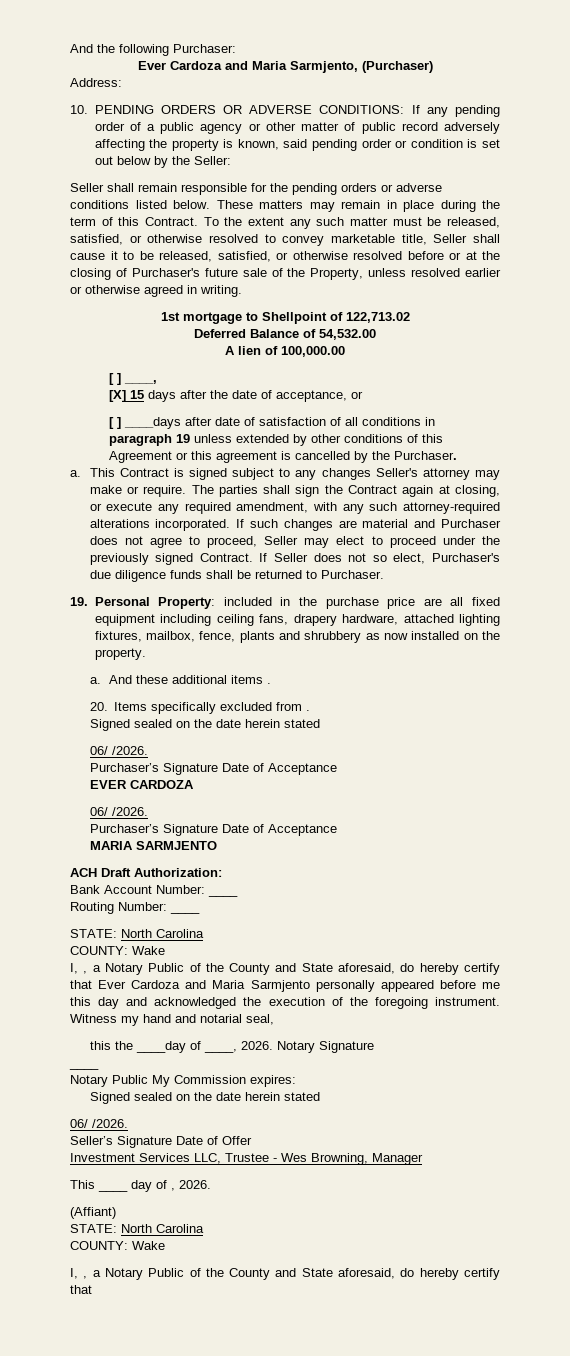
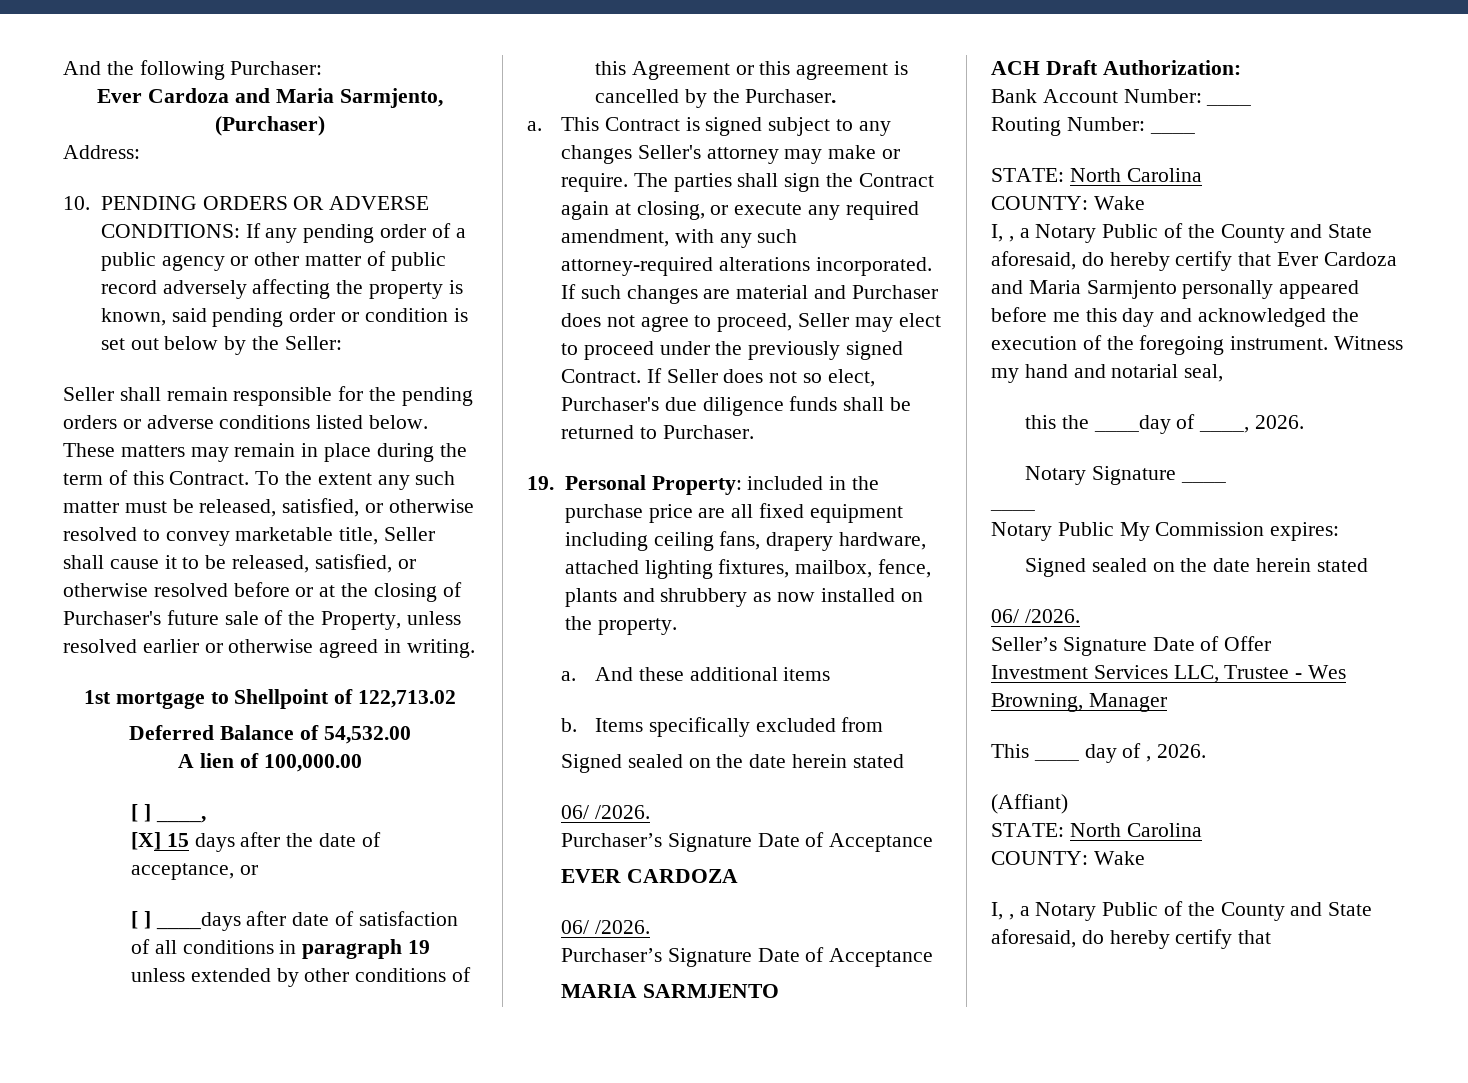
[267,683,272,684] [89,702,108,711] . // 20. -> [561,718,578,732] // b.
[306,710,311,711] . -> (884, 724) none
(273, 1045) none -> (1305, 422) //
(374, 1047) none -> [1180,480,1226,483] ____

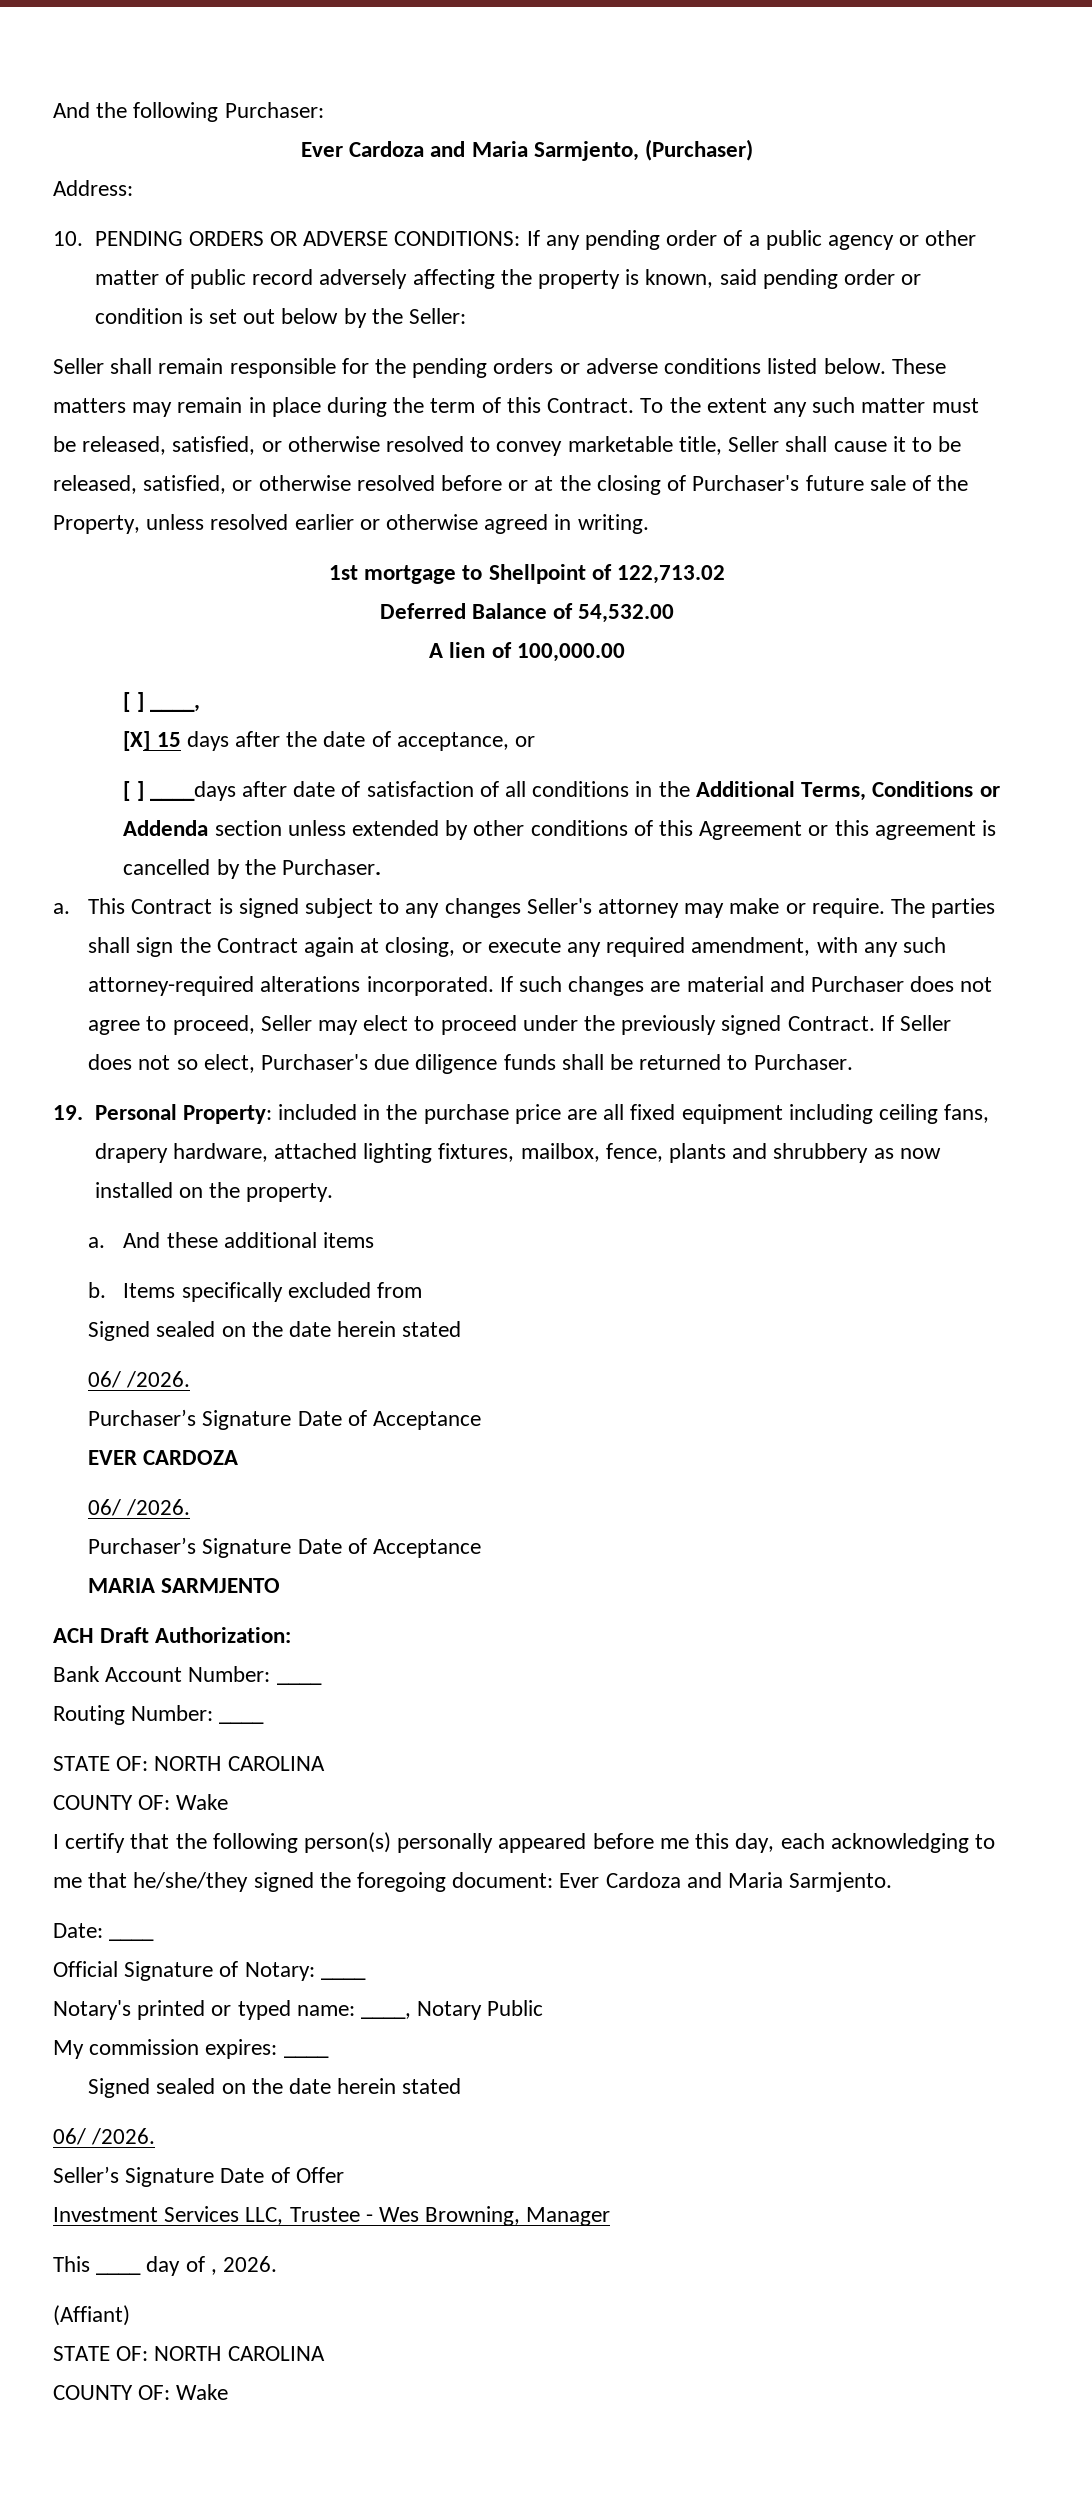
[302,939,431,959] paragraph 19 -> [658,781,1000,801] [123,820,282,836] the Additional Terms, Conditions or Addenda section
[991,168,1202,182] [991,196,1145,210] [991,223,1373,243] [991,251,1397,271] [991,280,1177,299] STATE: North Carolina // COUNTY: Wake // I, , a Notary Public of the County and State aforesaid, do hereby certify that Ever Cardoza and Maria Sarmjento -> [53,1756,325,1771] [53,1794,229,1810] [53,1832,392,1853] STATE OF: NORTH CAROLINA // COUNTY OF: Wake // I certify that the following person(s)
[1122,308,1359,327] [991,335,1404,355] [991,364,1224,383] [1025,414,1305,434] [1025,466,1226,485] [990,508,1035,511] [991,522,1265,541] day and acknowledged the execution of the foregoing instrument. Witness my hand and notarial seal, // this the ____day of ____, 2026. // Notary Signature ____ // ____ // Notary Public My Commission -> [735,1833,995,1853] [53,1872,893,1892] [53,1923,103,1938] [109,1938,155,1941] [53,1961,366,1981] [53,2000,544,2020] [53,2039,200,2059] day, each acknowledging to me that he/she/they signed the foregoing document: Ever Cardoza and Maria Sarmjento. // Date: ____ // Official Signature of Notary: ____ // Notary's printed or typed name: ____, Notary Public // My commission
(1340, 531) none -> [283,2055,329,2058] ____
[991,823,1202,837] [991,851,1145,865] [991,901,1373,921] [991,929,1272,949] STATE: North Carolina // COUNTY: Wake // I, , a Notary Public of the County and State aforesaid, do hereby certify that -> [53,2346,325,2361] [53,2384,229,2400] STATE OF: NORTH CAROLINA // COUNTY OF: Wake

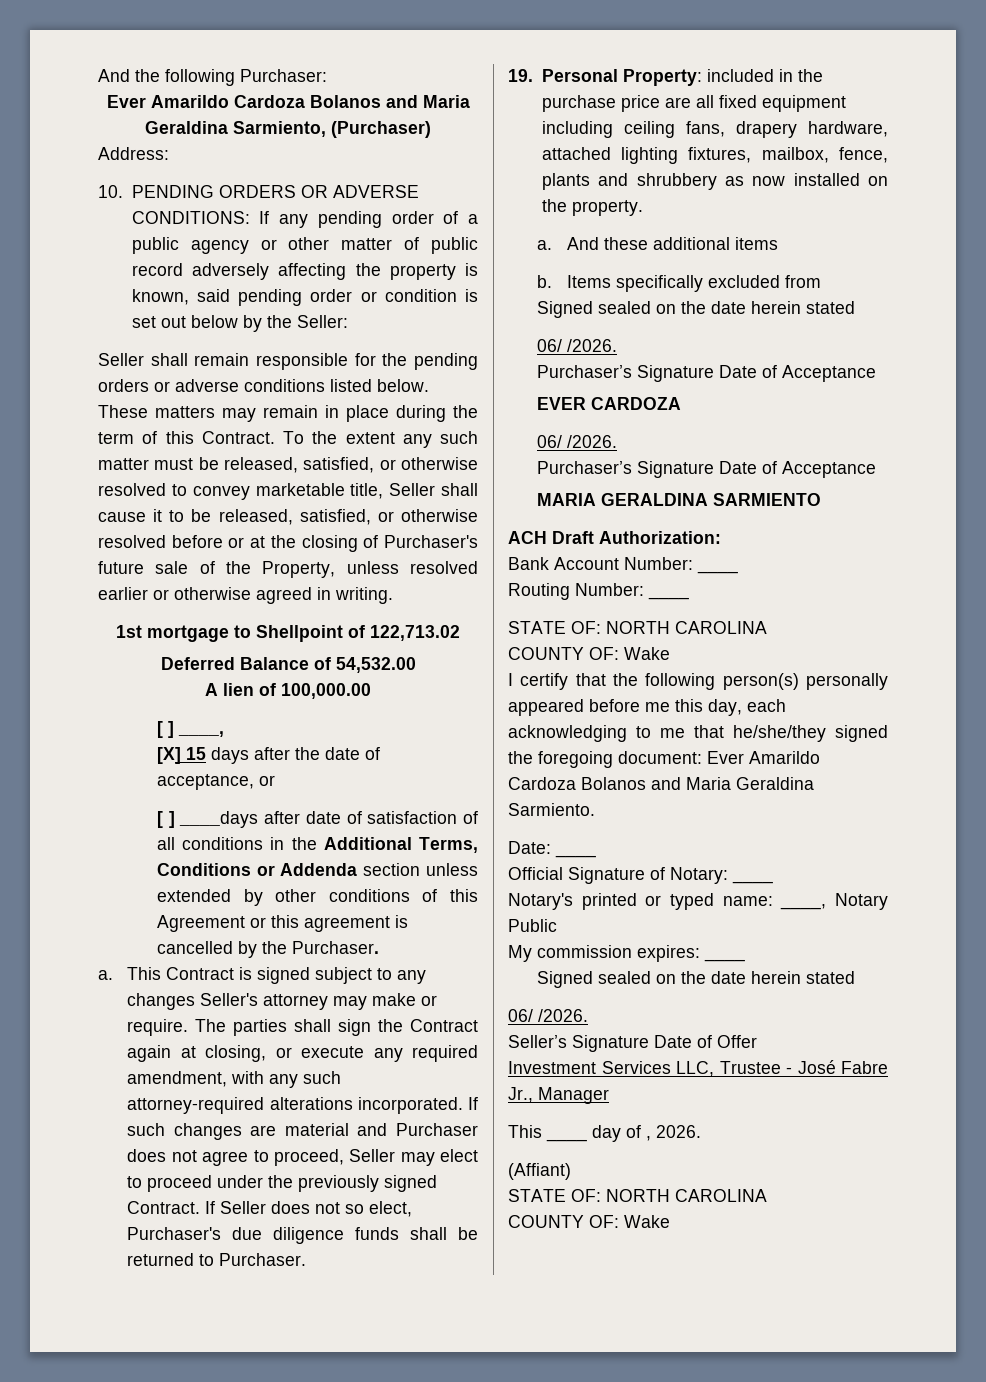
[349,141,639,161] Cardoza and Maria Sarmjento, -> [150,95,470,108] [145,121,326,137] Amarildo Cardoza Bolanos and Maria Geraldina Sarmiento,
[161,1578,281,1593] SARMJENTO -> [601,493,822,506] GERALDINA SARMIENTO
[605,1872,893,1892] Cardoza and Maria Sarmjento. -> [749,751,820,764] [508,777,814,790] [508,803,595,816] Amarildo Cardoza Bolanos and Maria Geraldina Sarmiento.
[379,2206,521,2226] Wes Browning, -> [797,1060,888,1074] [508,1087,533,1103] José Fabre Jr.,

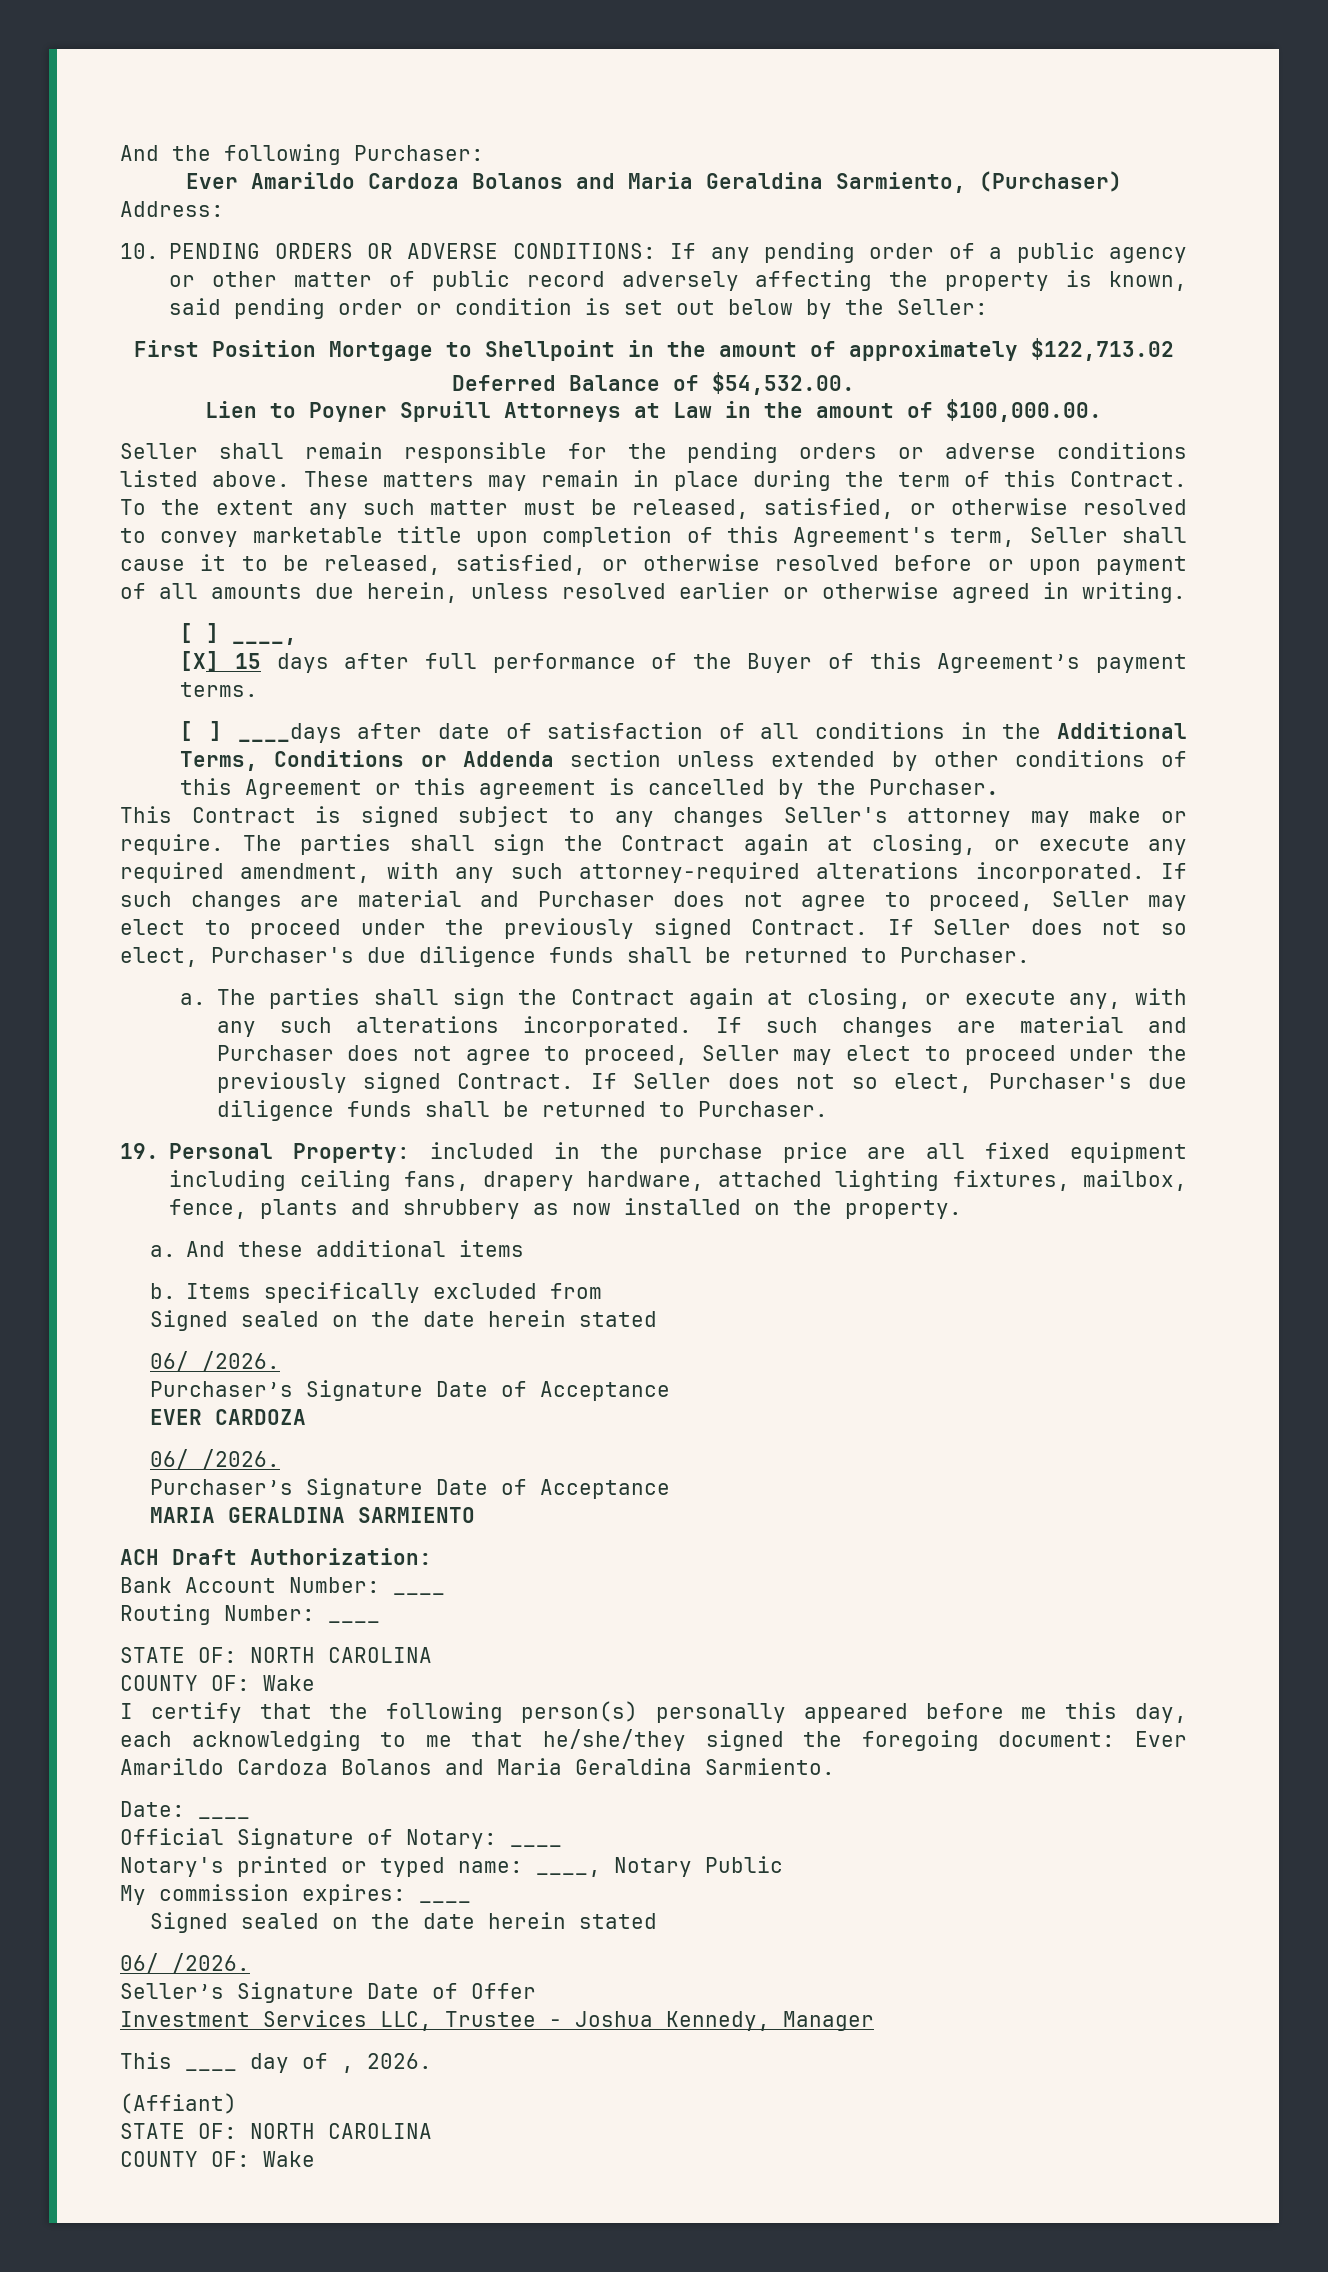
(348, 321) none -> [133,338,1174,361] [452,372,855,395] [205,399,1102,422] // First Position Mortgage to Shellpoint in the amount of approximately $122,713.02 // Deferred Balance of $54,532.00. // Lien to Poyner Spruill Attorneys at Law in the amount of $100,000.00.
[377,379,429,392] below. -> [212,471,291,487] above.
[350,483,384,499] title, -> [396,526,1016,547] title upon completion of this Agreement's term,
[250,535,478,552] [98,561,336,578] at the closing of Purchaser's future sale of the Property, -> [1028,556,1187,575] [120,582,458,603] upon payment of all amounts due herein,
[116,625,460,642] [160,657,416,673] [205,683,371,699] // 1st mortgage to Shellpoint of 122,713.02 // Deferred Balance of 54,532.00 // A lien of 100,000.00 -> (1186, 592) none
[294,747,380,760] [156,774,275,790] the date of acceptance, or -> [424,652,1187,673] [180,682,259,697] full performance of the Buyer of this Agreement’s payment terms.
[98,970,113,980] a. -> (1000, 787) none
(307, 1259) none -> [180,988,1187,1009] [216,1016,1188,1037] [216,1045,1187,1065] [216,1072,1187,1093] [216,1100,828,1121] // a. The parties shall sign the Contract again at closing, or execute any, with any such alterations incorporated. If such changes are material and Purchaser does not agree to proceed, Seller may elect to proceed under the previously signed Contract. If Seller does not so elect, Purchaser's due diligence funds shall be returned to Purchaser.
[797,1060,888,1074] [508,1087,533,1103] José Fabre Jr., -> [575,2011,770,2031] Joshua Kennedy,

